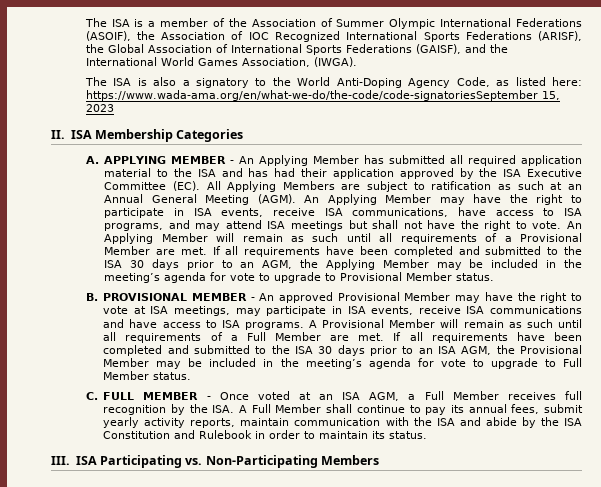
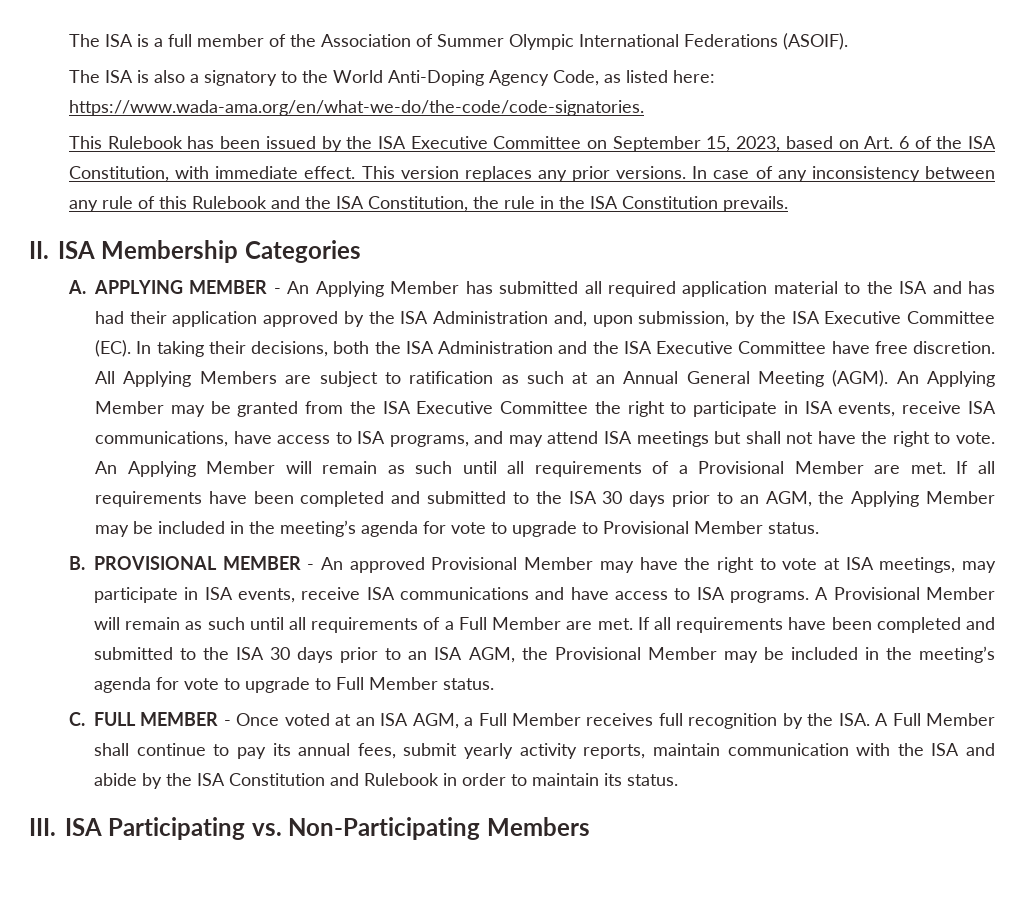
(156, 24) none -> [168,34,193,47] full
[85,31,582,42] [85,44,508,55] [85,57,357,67] (ASOIF), the Association of IOC Recognized International Sports Federations (ARISF), the Global Association of International Sports Federations (GAISF), and the International World Games Association, (IWGA). -> [783,33,849,50] (ASOIF).
[85,90,560,101] [85,104,114,112] https://www.wada-ama.org/en/what-we-do/the-code/code-signatoriesSeptember 15, 2023 -> [69,100,645,116] [69,136,996,152] [69,166,996,182] [69,196,789,212] https://www.wada-ama.org/en/what-we-do/the-code/code-signatories. // This Rulebook has been issued by the ISA Executive Committee on September 15, 2023, based on Art. 6 of the ISA Constitution, with immediate effect. This version replaces any prior versions. In case of any inconsistency between any rule of this Rulebook and the ISA Constitution, the rule in the ISA Constitution prevails.
[526,169,582,177] [104,181,200,191] Executive Committee (EC). -> [433,311,996,327] [95,340,995,357] Administration and, upon submission, by the ISA Executive Committee (EC). In taking their decisions, both the ISA Administration and the ISA Executive Committee have free discretion.
[473,194,502,203] have -> [210,401,589,417] be granted from the ISA Executive Committee

